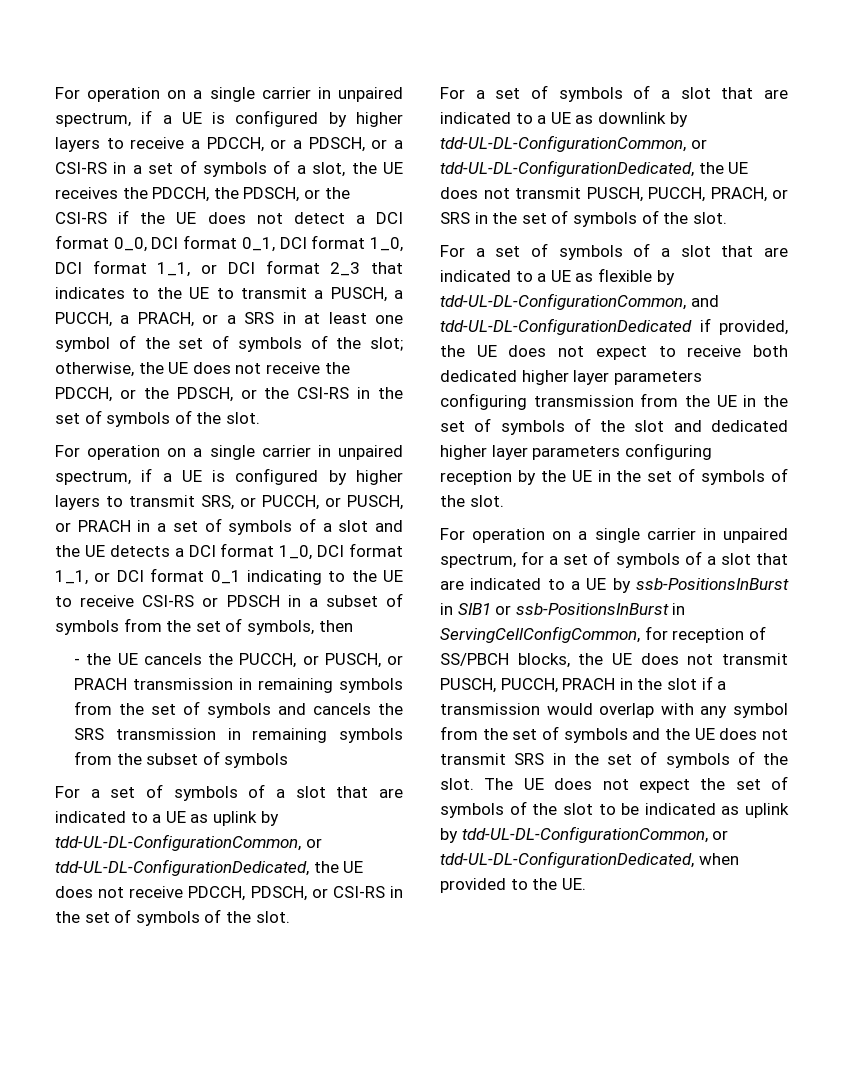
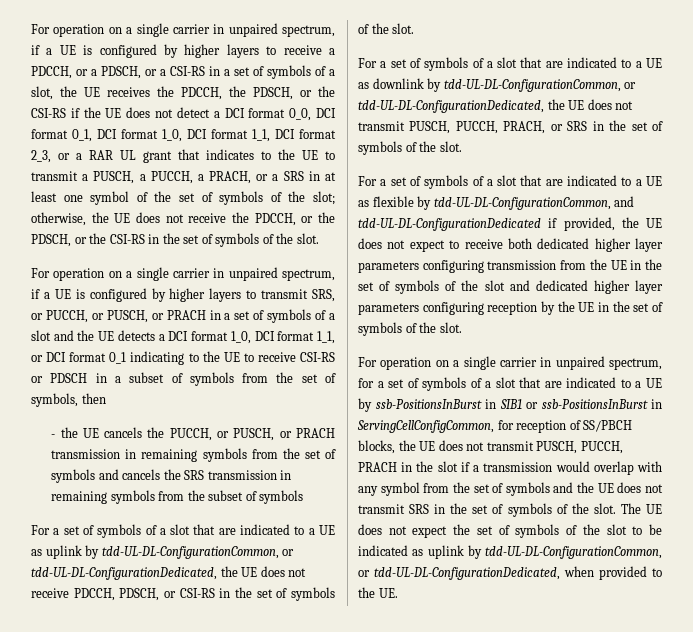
[201,260,361,276] or DCI format 2_3 -> [275,129,336,139] [31,150,172,163] DCI format 2_3, or a RAR UL grant

